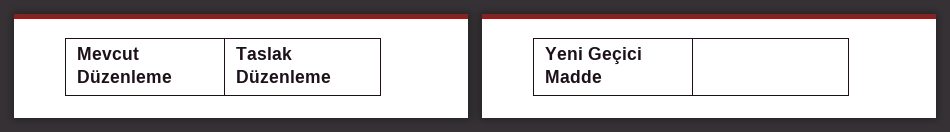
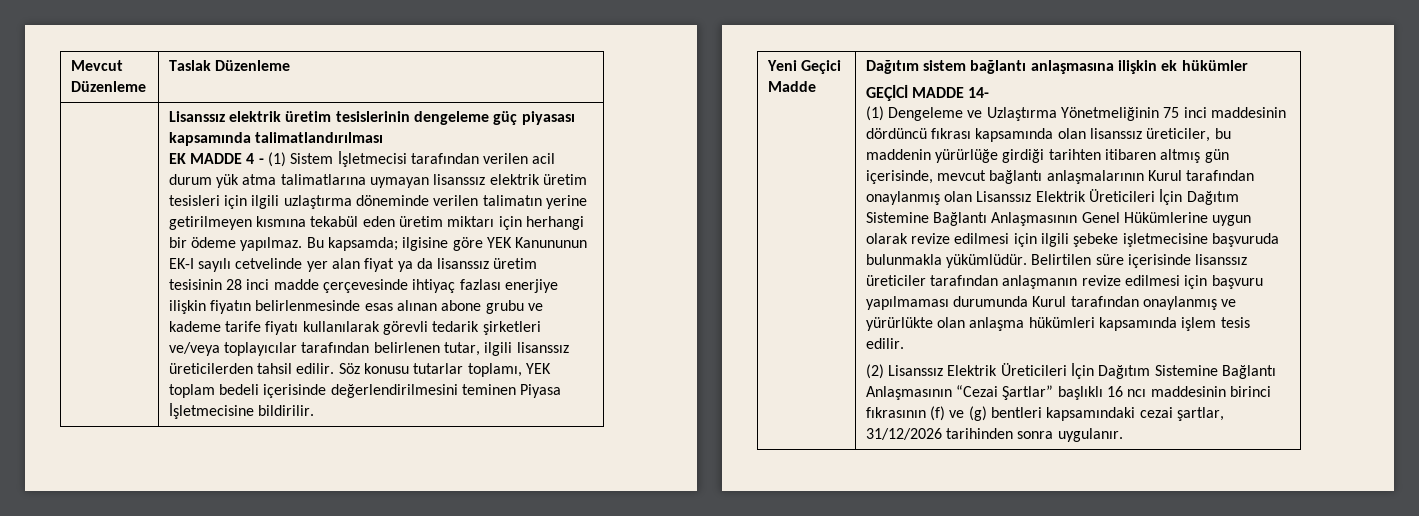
[545,47,643,65] [545,70,603,83] Yeni Geçici Madde | -> [168,111,575,125] [168,132,383,146] [168,151,556,167] [168,174,587,188] [168,195,587,209] [168,216,584,230] [168,237,588,251] [168,258,538,272] [168,279,558,293] [168,300,543,314] [168,321,541,335] [168,342,569,356] [168,363,551,377] [168,384,562,398] [168,403,314,419] [766,60,841,74] [767,81,816,92] [865,60,1248,74] [865,84,990,101] [865,106,1286,121] [865,128,1231,142] [865,149,1229,163] [865,170,1255,184] [865,189,1239,205] [865,212,1252,226] [865,233,1279,247] [865,254,1248,268] [865,275,1263,289] [865,296,1237,310] [865,317,1250,331] [865,338,904,349] [865,363,1276,379] [865,385,1271,400] [865,406,1224,421] [865,428,1123,442] | Lisanssız elektrik üretim tesislerinin dengeleme güç piyasası kapsamında talimatlandırılması // EK MADDE 4 - (1) Sistem İşletmecisi tarafından verilen acil durum yük atma talimatlarına uymayan lisanssız elektrik üretim tesisleri için ilgili uzlaştırma döneminde verilen talimatın yerine getirilmeyen kısmına tekabül eden üretim miktarı için herhangi bir ödeme yapılmaz. Bu kapsamda; ilgisine göre YEK Kanununun EK-I sayılı cetvelinde yer alan fiyat ya da lisanssız üretim tesisinin 28 inci madde çerçevesinde ihtiyaç fazlası enerjiye ilişkin fiyatın belirlenmesinde esas alınan abone grubu ve kademe tarife fiyatı kullanılarak görevli tedarik şirketleri ve/veya toplayıcılar tarafından belirlenen tutar, ilgili lisanssız üreticilerden tahsil edilir. Söz konusu tutarlar toplamı, YEK toplam bedeli içerisinde değerlendirilmesini teminen Piyasa İşletmecisine bildirilir. // Yeni Geçici Madde | Dağıtım sistem bağlantı anlaşmasına ilişkin ek hükümler // GEÇİCİ MADDE 14- // (1) Dengeleme ve Uzlaştırma Yönetmeliğinin 75 inci maddesinin dördüncü fıkrası kapsamında olan lisanssız üreticiler, bu maddenin yürürlüğe girdiği tarihten itibaren altmış gün içerisinde, mevcut bağlantı anlaşmalarının Kurul tarafından onaylanmış olan Lisanssız Elektrik Üreticileri İçin Dağıtım Sistemine Bağlantı Anlaşmasının Genel Hükümlerine uygun olarak revize edilmesi için ilgili şebeke işletmecisine başvuruda bulunmakla yükümlüdür. Belirtilen süre içerisinde lisanssız üreticiler tarafından anlaşmanın revize edilmesi için başvuru yapılmaması durumunda Kurul tarafından onaylanmış ve yürürlükte olan anlaşma hükümleri kapsamında işlem tesis edilir. // (2) Lisanssız Elektrik Üreticileri İçin Dağıtım Sistemine Bağlantı Anlaşmasının “Cezai Şartlar” başlıklı 16 ncı maddesinin birinci fıkrasının (f) ve (g) bentleri kapsamındaki cezai şartlar, 31/12/2026 tarihinden sonra uygulanır.

